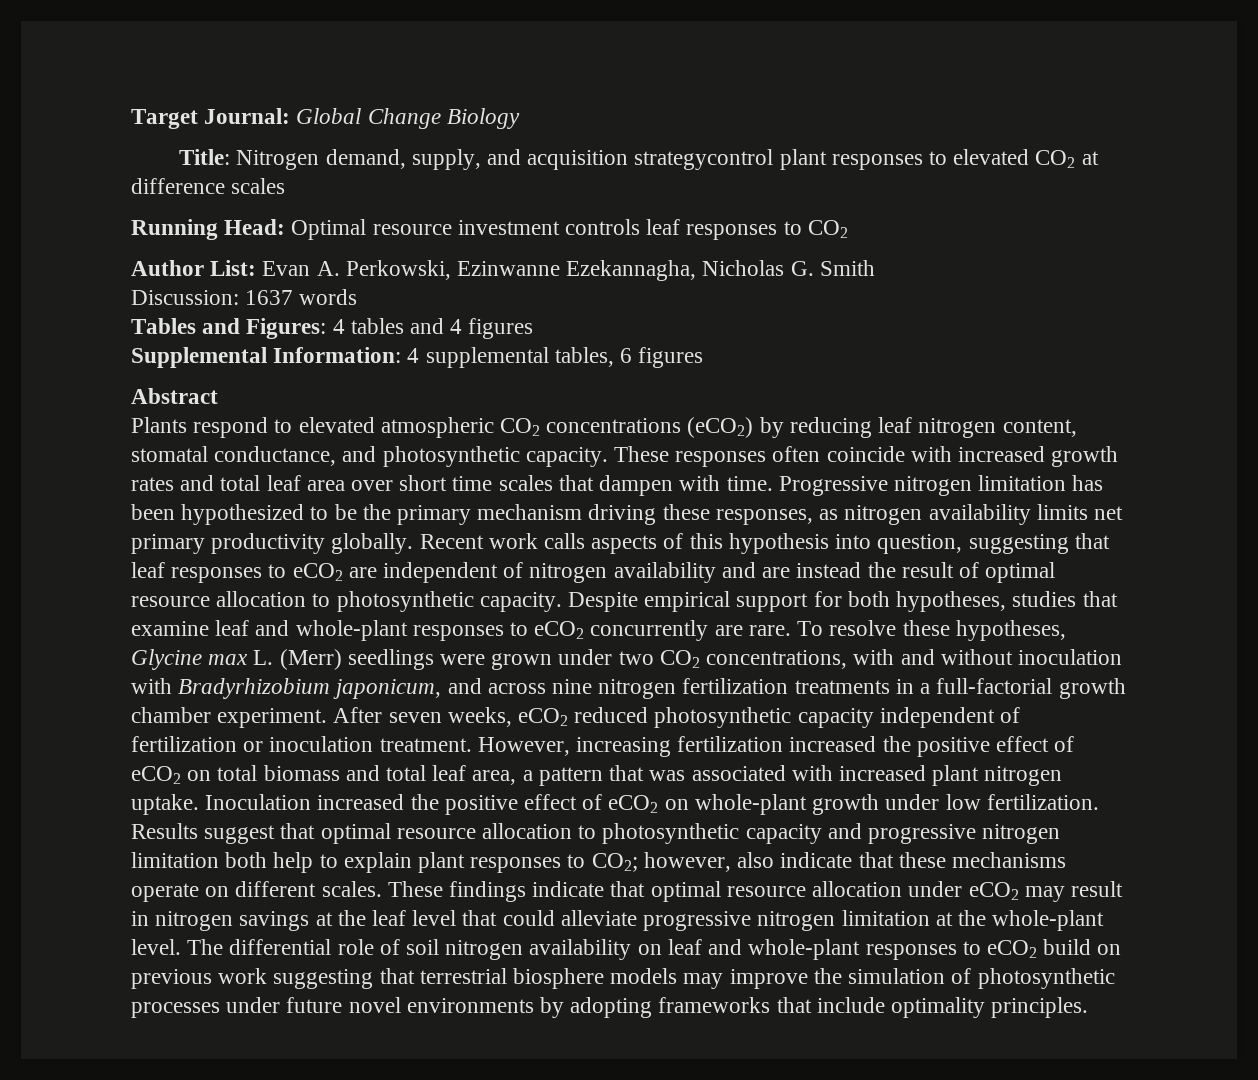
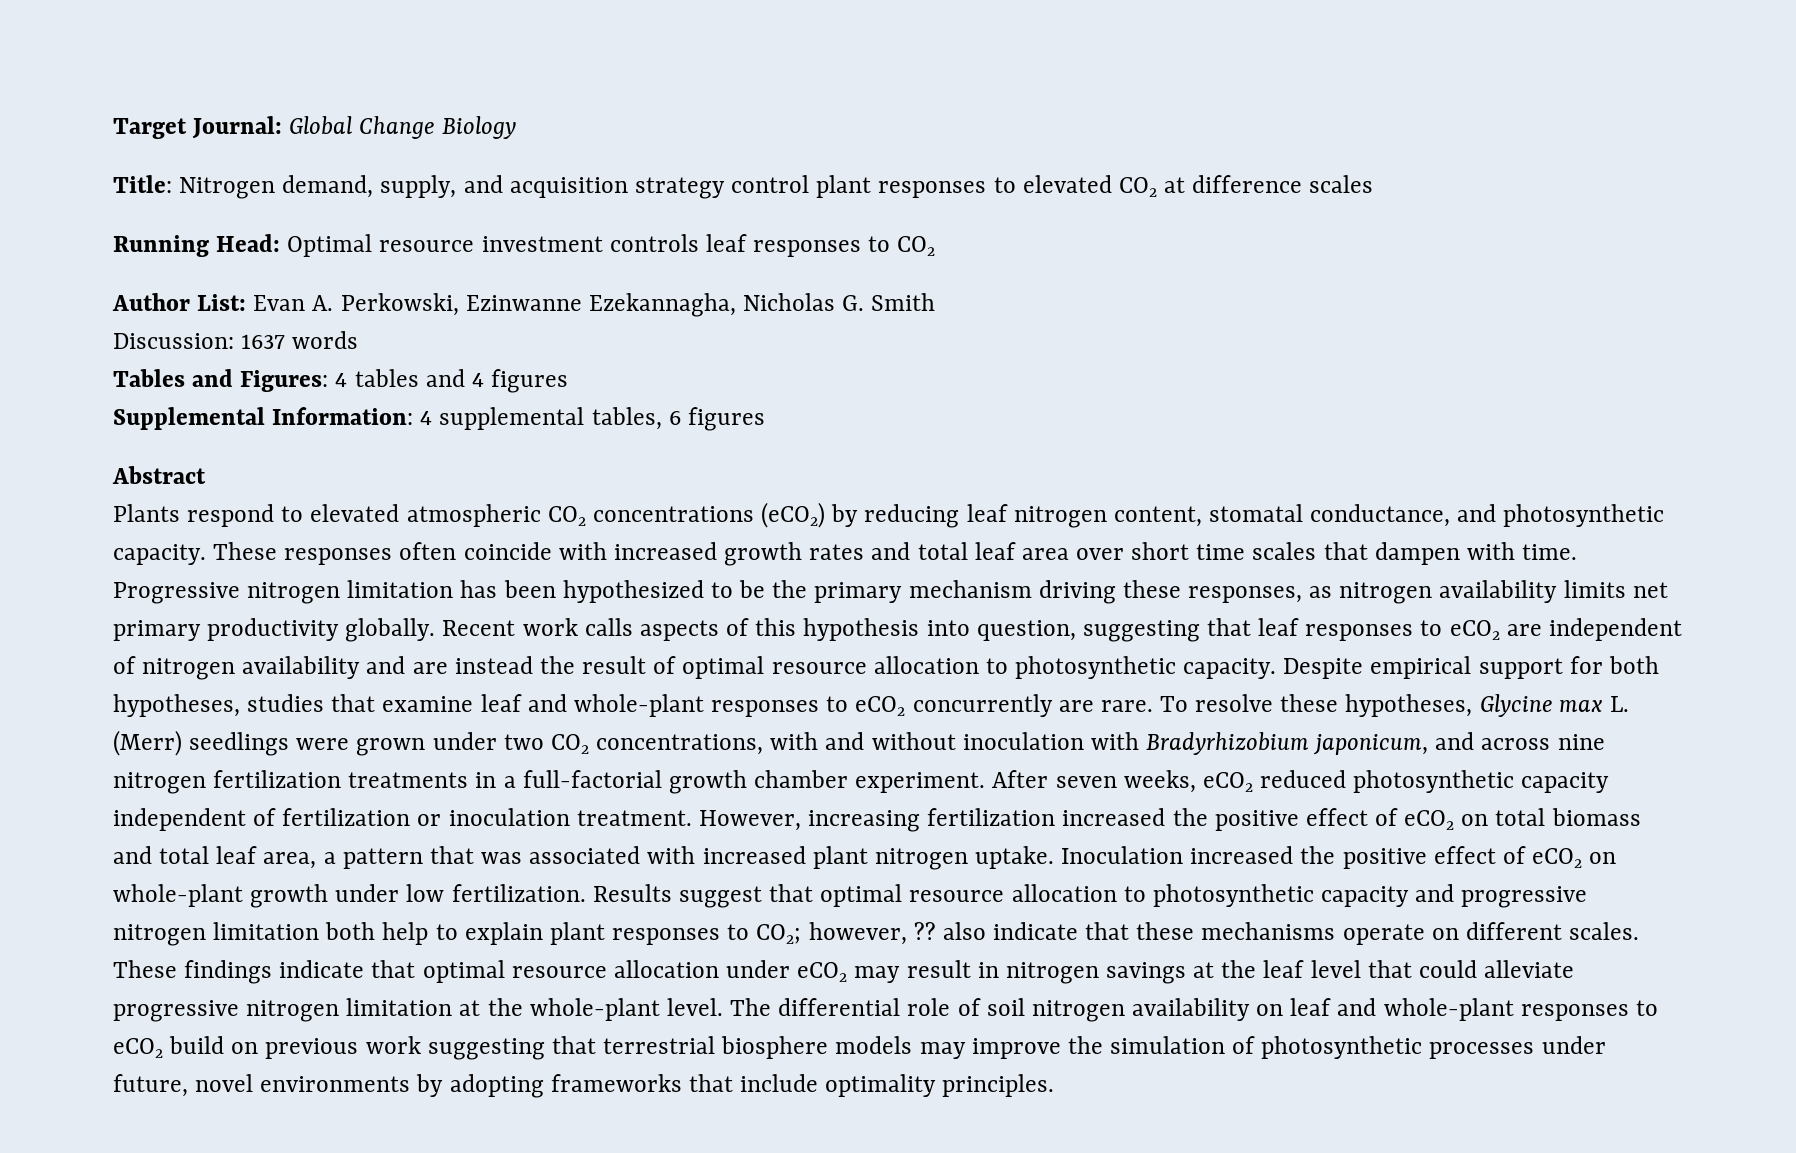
[634,149,774,170] strategycontrol -> [634,175,810,199] strategy control
(731, 862) none -> [913,922,936,940] ??
[286,997,343,1013] future -> [113,1074,188,1097] future,

